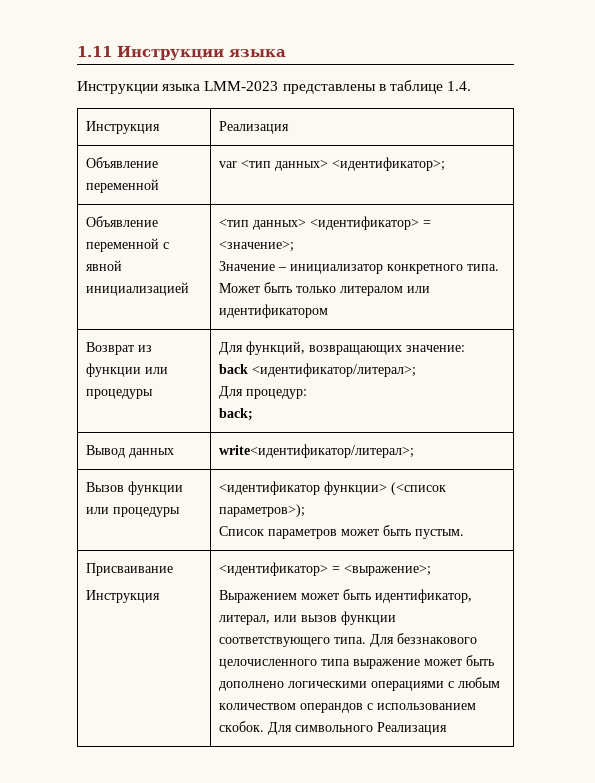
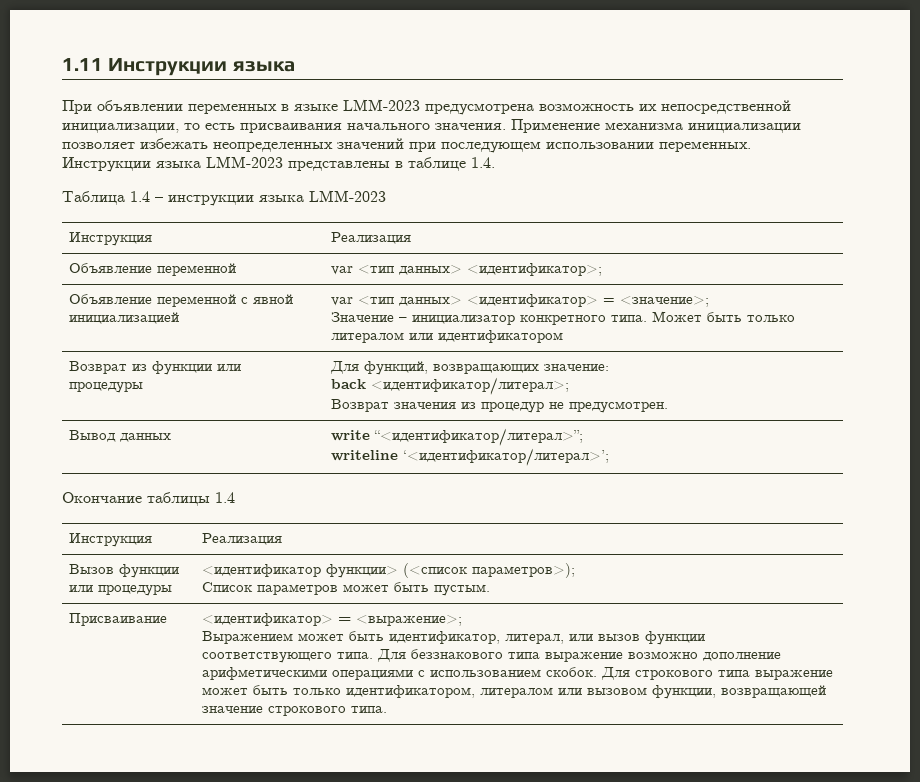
(286, 53) none -> [62,99,791,115] [62,119,801,133] [62,138,751,153] При объявлении переменных в языке LMM-2023 предусмотрена возможность их непосредственной инициализации, то есть присваивания начального значения. Применение механизма инициализации позволяет избежать неопределенных значений при последующем использовании переменных.
(472, 86) none -> [62,190,386,206] // Таблица 1.4 – инструкции языка LMM-2023
(190, 289) none -> [330,297,353,306] var
[219,386,308,399] [219,408,254,421] [86,445,175,458] [219,444,415,458] Для процедур: // back; // Вывод данных | write<идентификатор/литерал>; -> [330,399,668,413] [68,430,171,442] [330,428,583,446] [330,448,609,466] [62,492,235,506] [68,533,152,547] [201,533,282,545] Возврат значения из процедур не предусмотрен. // Вывод данных | write “<идентификатор/литерал>”; // writeline ‘<идентификатор/литерал>’; // Окончание таблицы 1.4 // Инструкция | Реализация
[86,590,161,603] // Инструкция -> (167, 619) none
[219,655,495,669] [219,677,501,691] [219,703,477,713] [219,721,448,735] целочисленного типа выражение может быть дополнено логическими операциями с любым количеством операндов с использованием скобок. Для символьного Реализация -> [507,651,781,662] [201,667,833,680] [201,685,826,699] [201,706,387,716] типа выражение возможно дополнение арифметическими операциями с использованием скобок. Для строкового типа выражение может быть только идентификатором, литералом или вызовом функции, возвращающей значение строкового типа.

